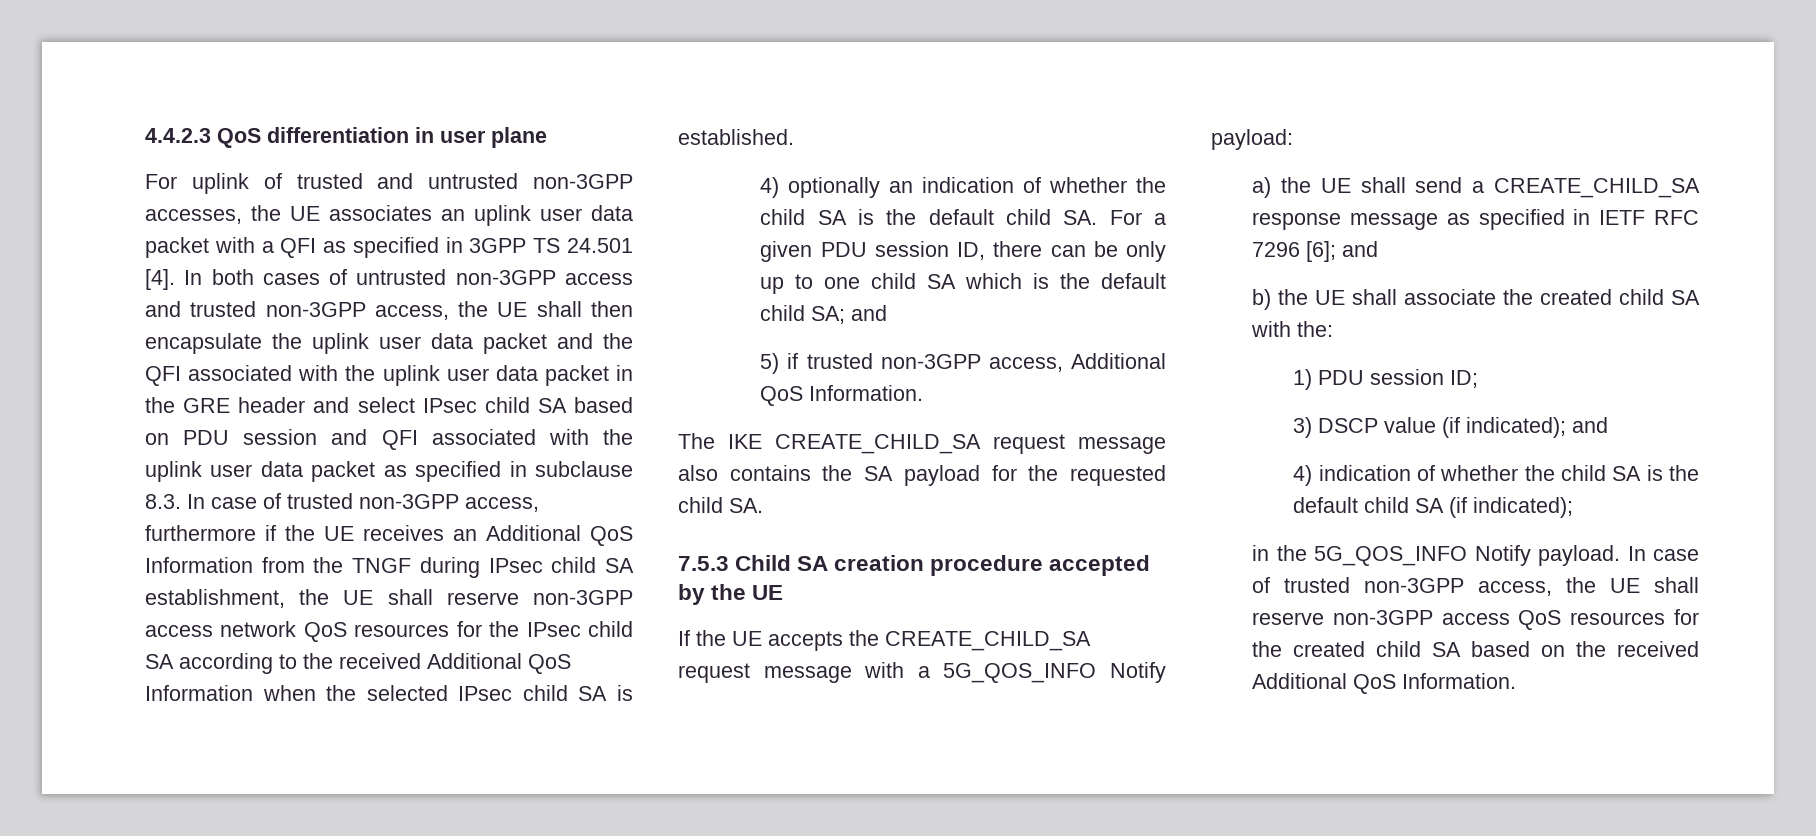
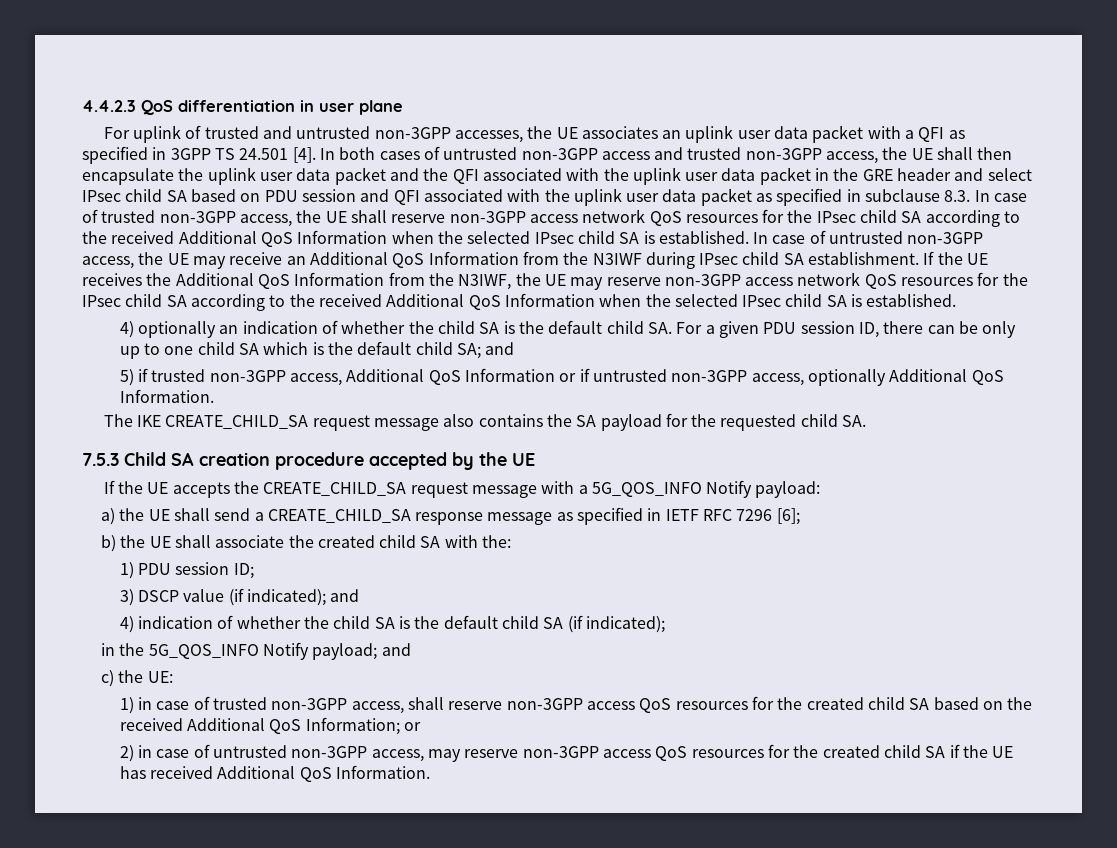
[145,525,444,541] furthermore if the UE receives -> [296,209,1021,227] [82,230,984,247] [82,252,283,269] the UE shall reserve non-3GPP access network QoS resources for the IPsec child SA according to the received Additional QoS Information when the selected IPsec child SA is established. In case of untrusted non-3GPP access, the UE may receive
[352,558,412,573] TNGF -> [592,253,642,265] N3IWF
[145,589,433,608] establishment, the UE shall -> [808,251,989,265] [82,272,604,290] establishment. If the UE receives the Additional QoS Information from the N3IWF, the UE may
(804, 396) none -> [465,368,1004,386] Information or if untrusted non-3GPP access, optionally Additional QoS
[1342,241,1379,257] and -> (800, 516) none
[1538,545,1699,566] [1252,577,1641,596] payload. In case of trusted non-3GPP access, the UE -> [312,643,411,660] [100,670,173,687] [119,696,404,714] payload; and // c) the UE: // 1) in case of trusted non-3GPP access,
(1397, 684) none -> [305,717,422,735] [119,744,1014,762] [119,766,332,782] Information; or // 2) in case of untrusted non-3GPP access, may reserve non-3GPP access QoS resources for the created child SA if the UE has received Additional QoS

